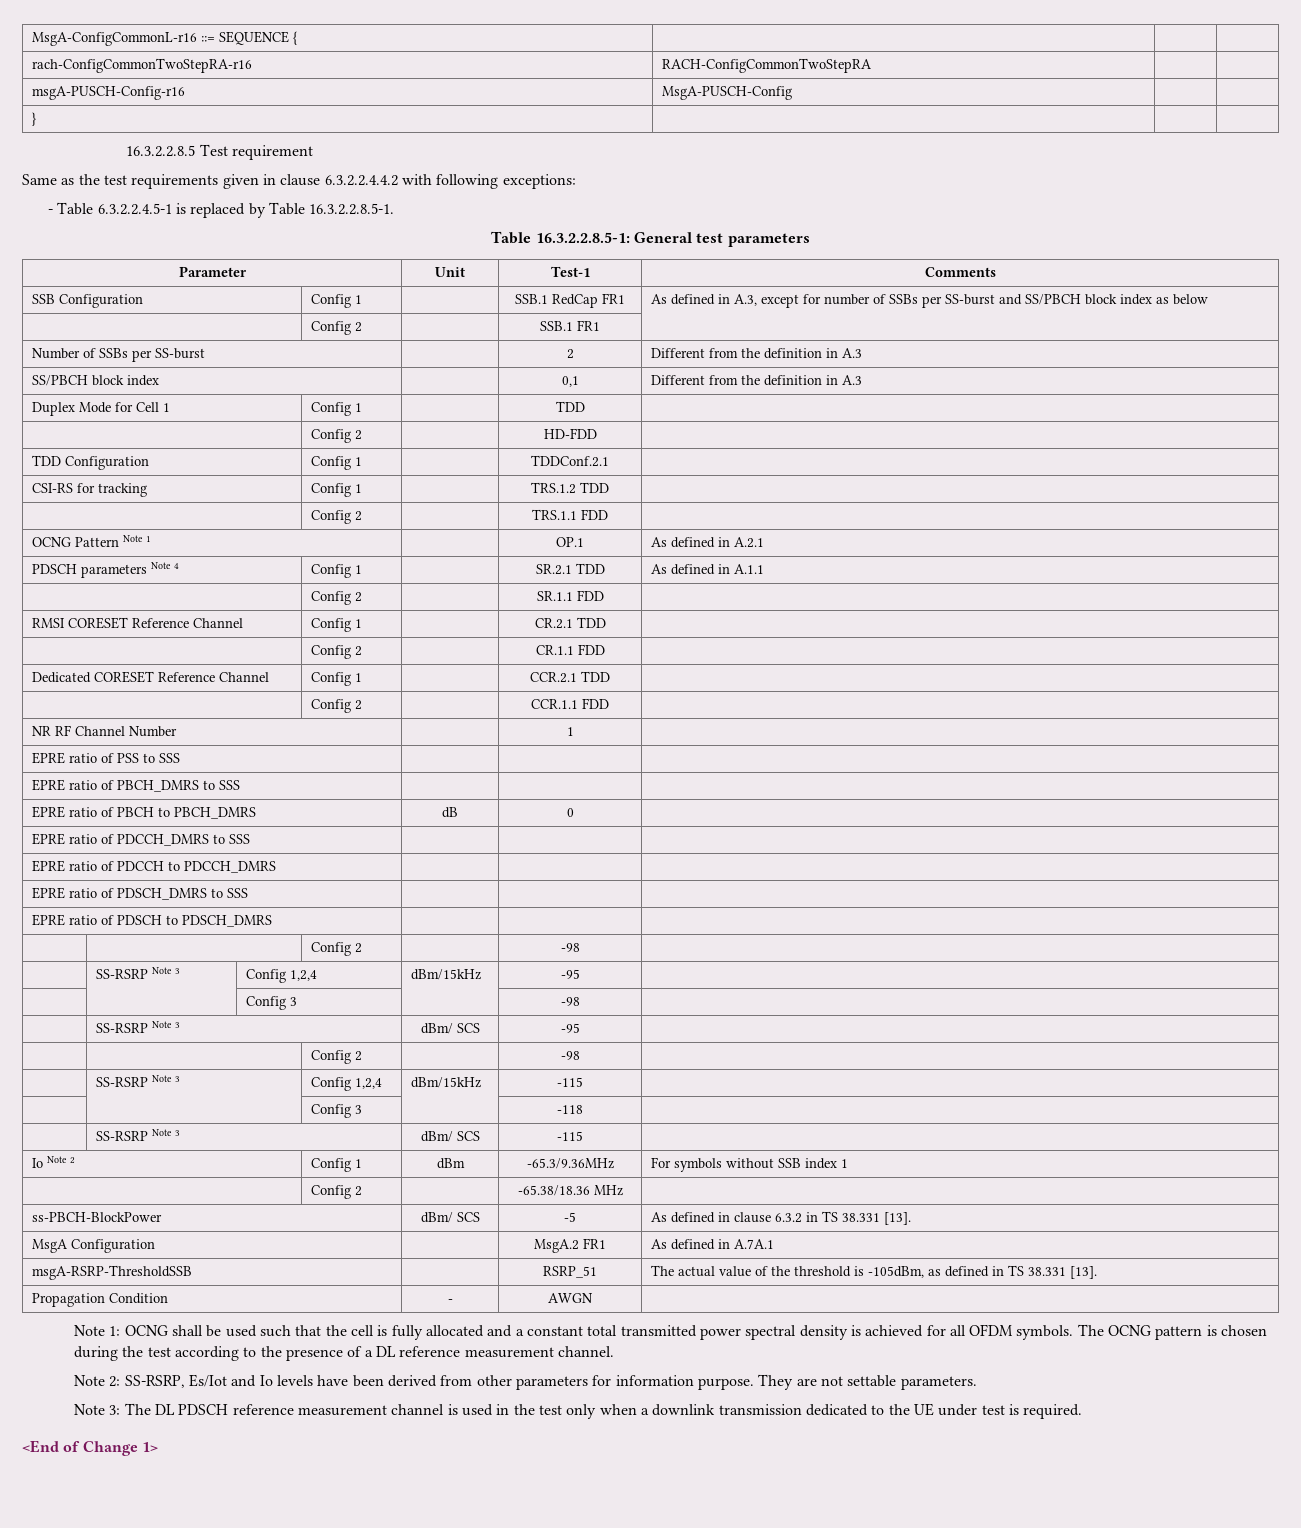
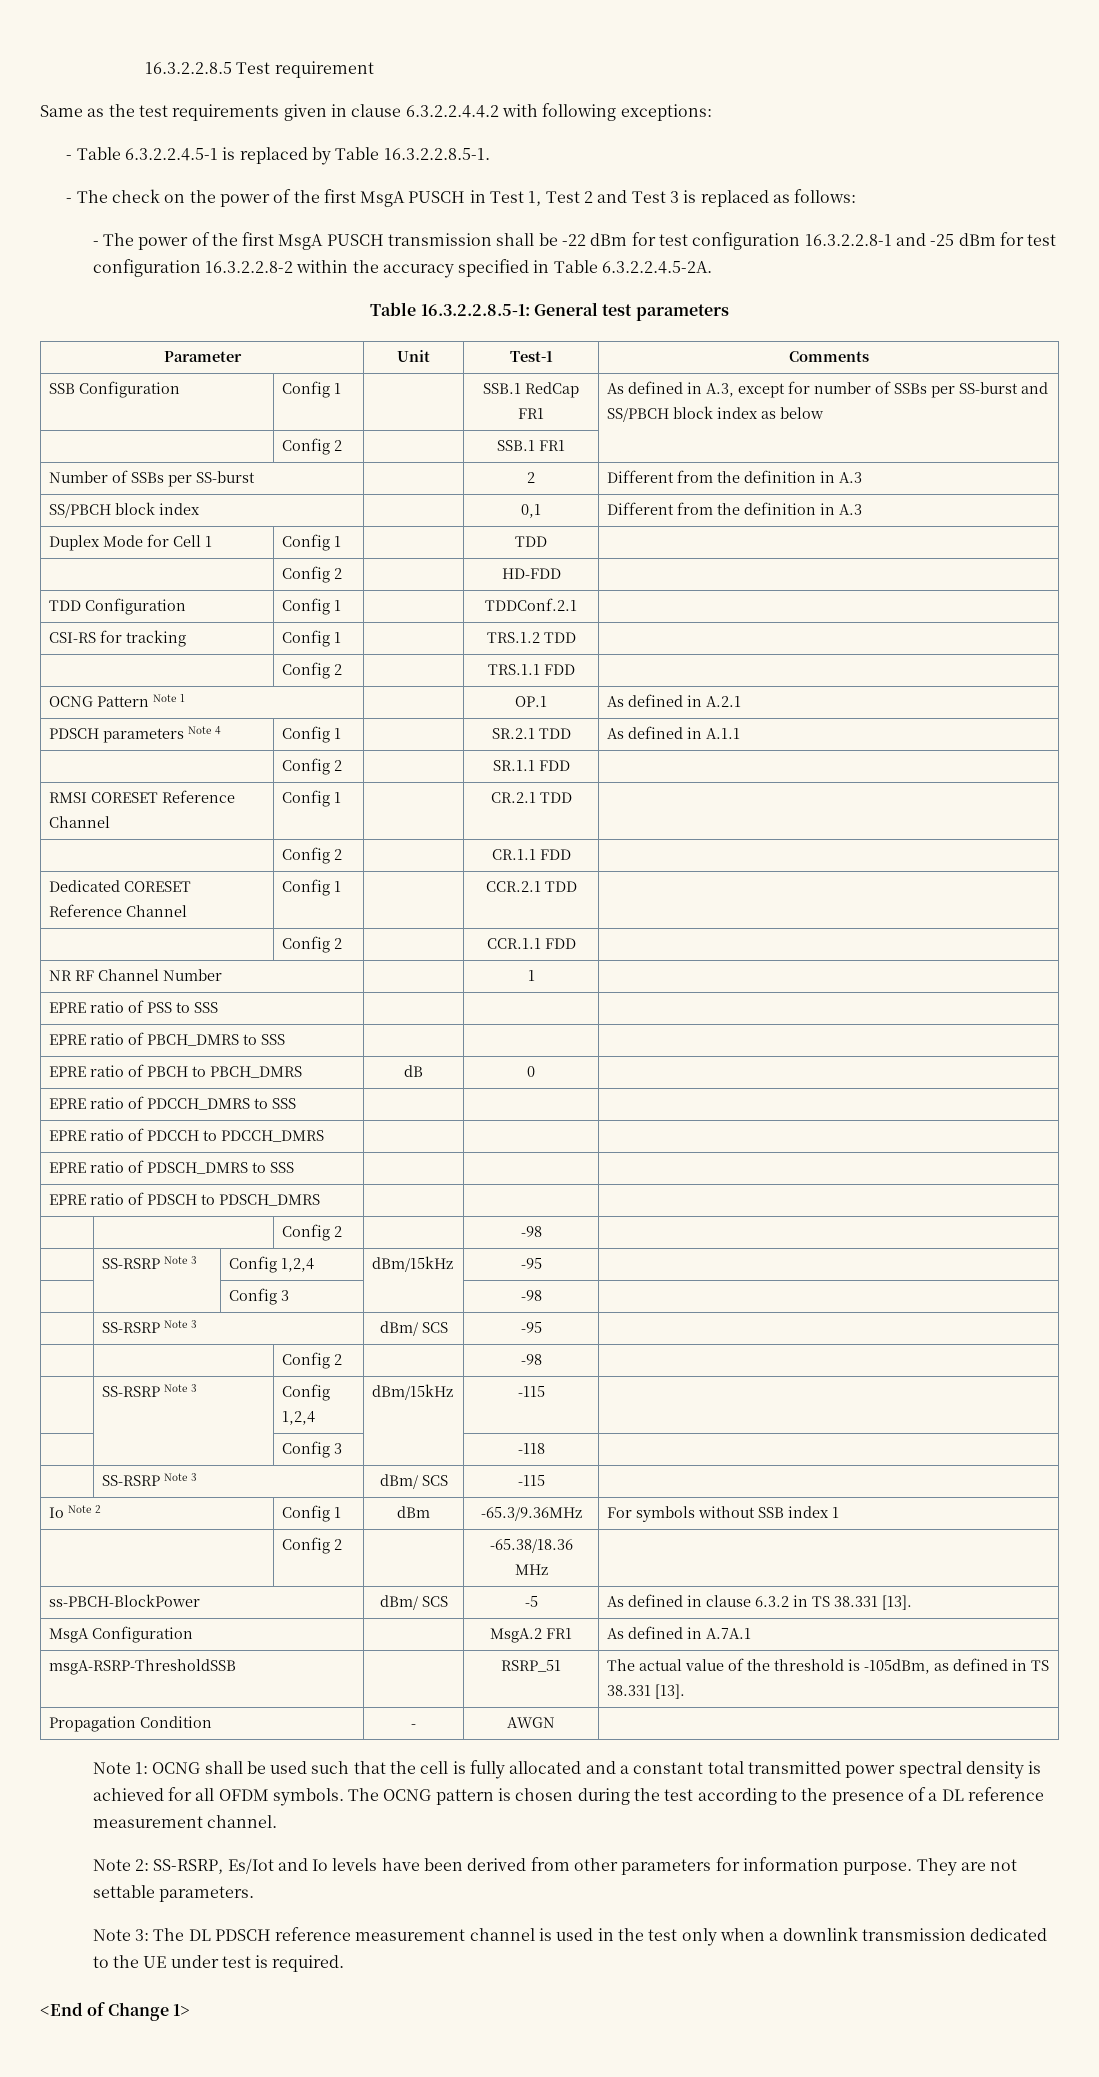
[32,31,298,46] [32,58,253,73] [662,58,873,73] [32,86,186,100] [662,86,793,100] [32,112,37,126] MsgA-ConfigCommonL-r16 ::= SEQUENCE { | | | // rach-ConfigCommonTwoStepRA-r16 | RACH-ConfigCommonTwoStepRA | | // msgA-PUSCH-Config-r16 | MsgA-PUSCH-Config | | // } | | | // -> (145, 68) none
(395, 209) none -> [66,189,857,207] [92,232,1057,250] [92,259,713,278] // - The check on the power of the first MsgA PUSCH in Test 1, Test 2 and Test 3 is replaced as follows: // - The power of the first MsgA PUSCH transmission shall be -22 dBm for test configuration 16.3.2.2.8-1 and -25 dBm for test configuration 16.3.2.2.8-2 within the accuracy specified in Table 6.3.2.2.4.5-2A.

